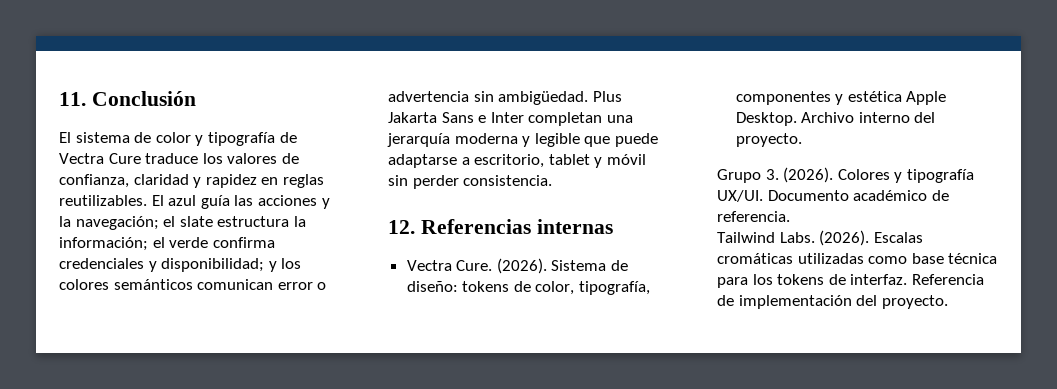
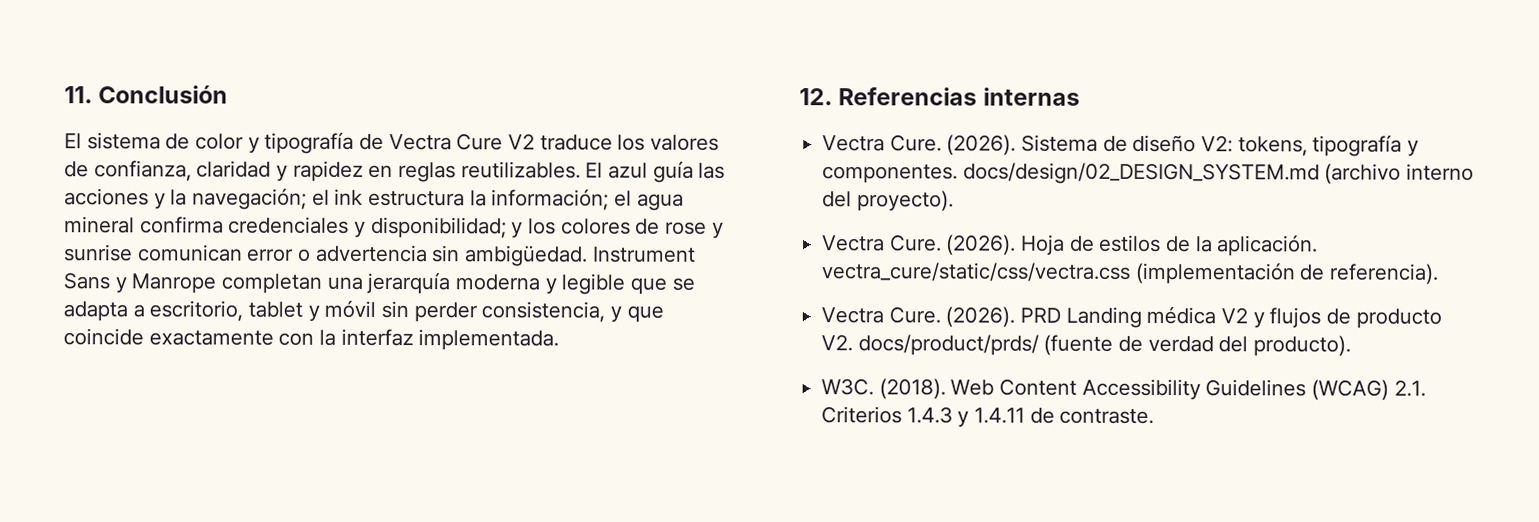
(141, 158) none -> [508,133,536,150] V2
[179,216,213,227] slate -> [334,188,364,205] ink
[169,237,209,248] verde -> [636,193,684,211] [64,216,135,234] agua mineral
[113,279,193,290] semánticos -> [635,218,724,239] [63,244,133,262] de rose y sunrise
[592,91,622,102] [388,112,524,123] Plus Jakarta Sans e Inter -> [591,246,696,263] [63,272,217,294] Instrument Sans y Manrope
[614,133,658,147] [388,154,457,168] puede adaptarse -> [671,277,695,291] [63,301,128,322] se adapta
[463,175,553,186] consistencia. -> [481,301,664,323] [63,328,560,351] consistencia, y que coincide exactamente con la interfaz implementada.
[406,281,651,295] [735,91,947,105] [735,112,936,126] [735,133,802,147] [717,167,974,183] [717,190,949,202] [717,211,790,222] [717,230,923,246] [717,253,998,264] [717,274,984,288] [717,295,948,309] diseño: tokens de color, tipografía, componentes y estética Apple Desktop. Archivo interno del proyecto. // Grupo 3. (2026). Colores y tipografía UX/UI. Documento académico de referencia. // Tailwind Labs. (2026). Escalas cromáticas utilizadas como base técnica para los tokens de interfaz. Referencia de implementación del proyecto. -> [1132,134,1420,157] [822,162,1475,185] [822,190,954,212] [822,234,1319,257] [821,261,1439,285] [821,305,1442,329] [821,334,1352,357] [821,378,1426,401] [821,406,1155,428] diseño V2: tokens, tipografía y componentes. docs/design/02_DESIGN_SYSTEM.md (archivo interno del proyecto). // Vectra Cure. (2026). Hoja de estilos de la aplicación. vectra_cure/static/css/vectra.css (implementación de referencia). // Vectra Cure. (2026). PRD Landing médica V2 y flujos de producto V2. docs/product/prds/ (fuente de verdad del producto). // W3C. (2018). Web Content Accessibility Guidelines (WCAG) 2.1. Criterios 1.4.3 y 1.4.11 de contraste.

